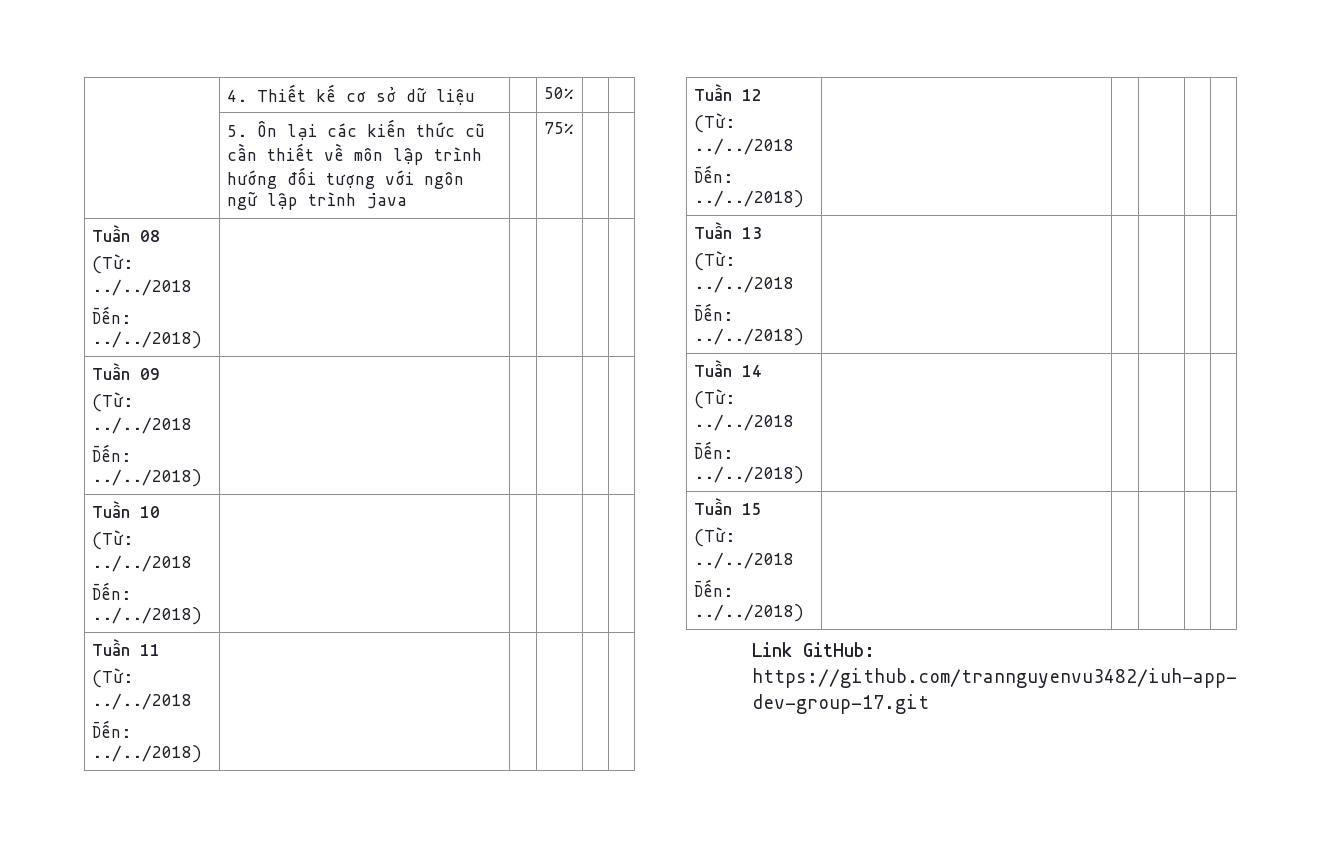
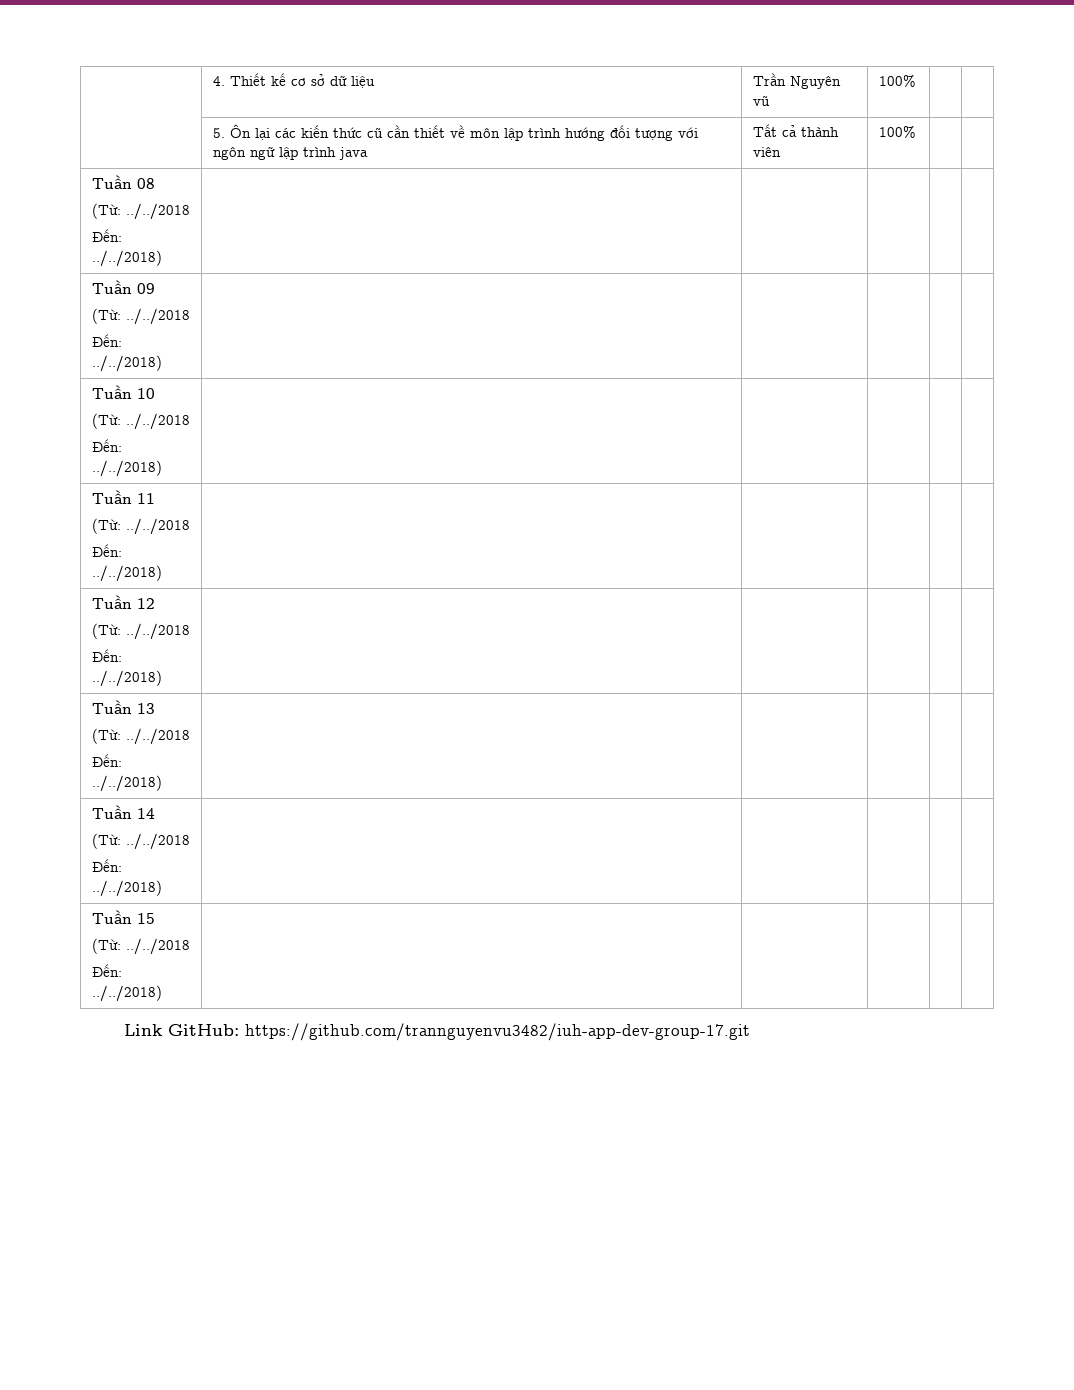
[544,87,574,99] | 50% -> [752,73,841,89] [752,96,770,106] [878,74,916,87] Trần Nguyên vũ | 100%
[544,122,574,134] | 75% -> [752,124,839,137] [752,146,781,157] [878,125,916,138] Tất cả thành viên | 100%

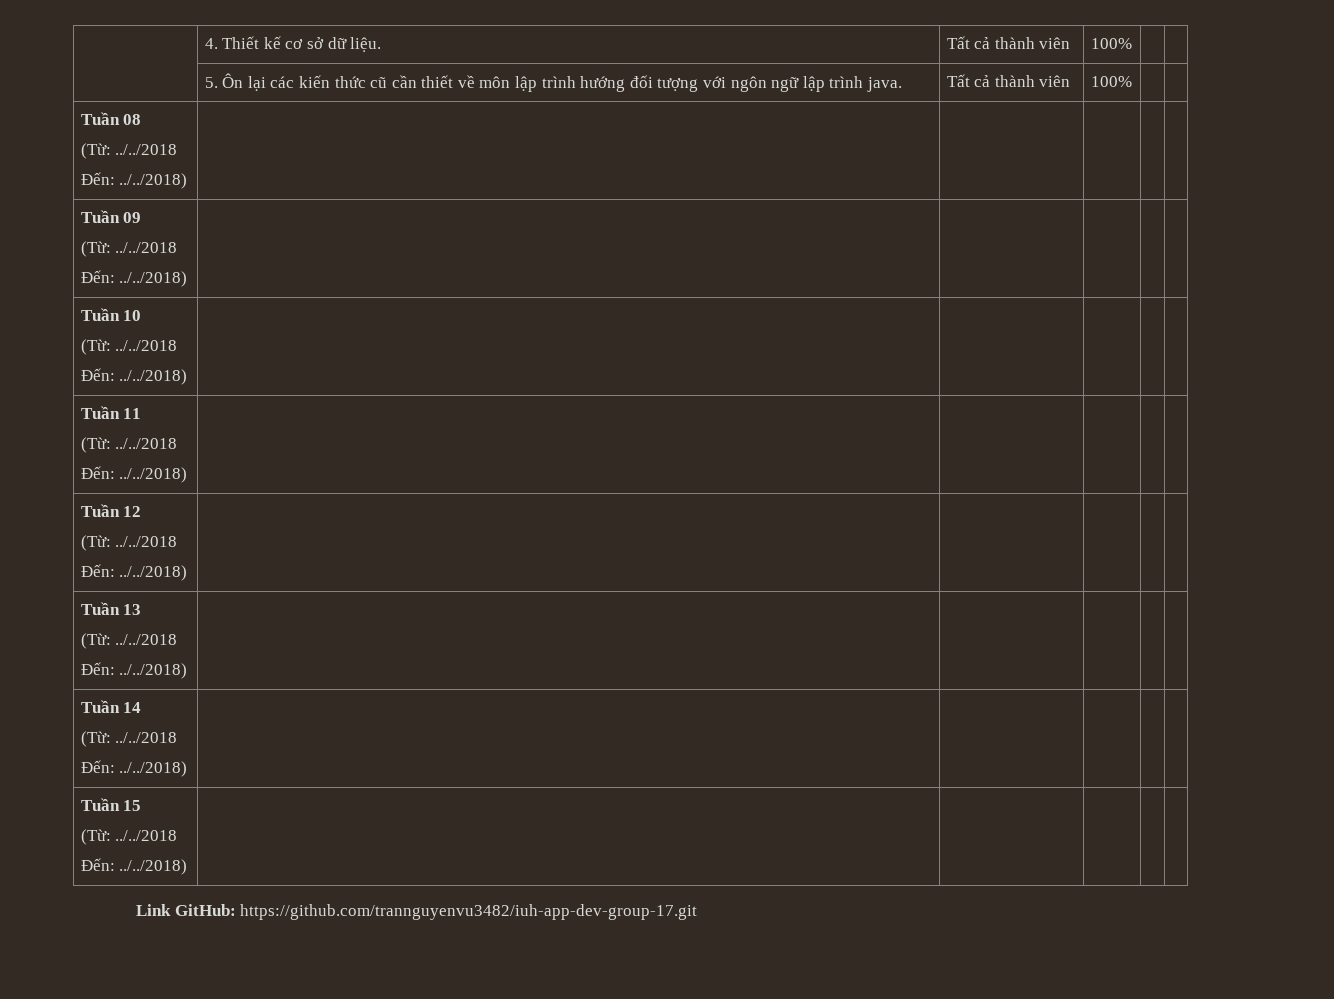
[350,76,375,88] [752,73,841,89] [752,96,770,106] liệu | Trần Nguyên vũ -> [350,37,382,52] [946,36,1071,49] liệu. | Tất cả thành viên
[338,147,368,160] java -> [866,77,902,92] java.

